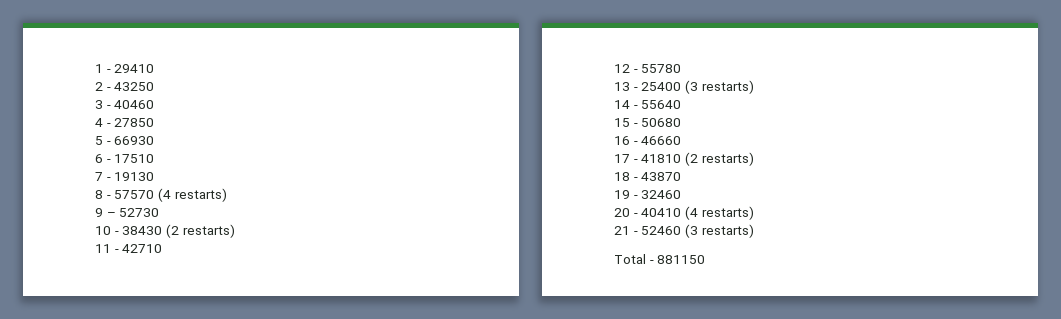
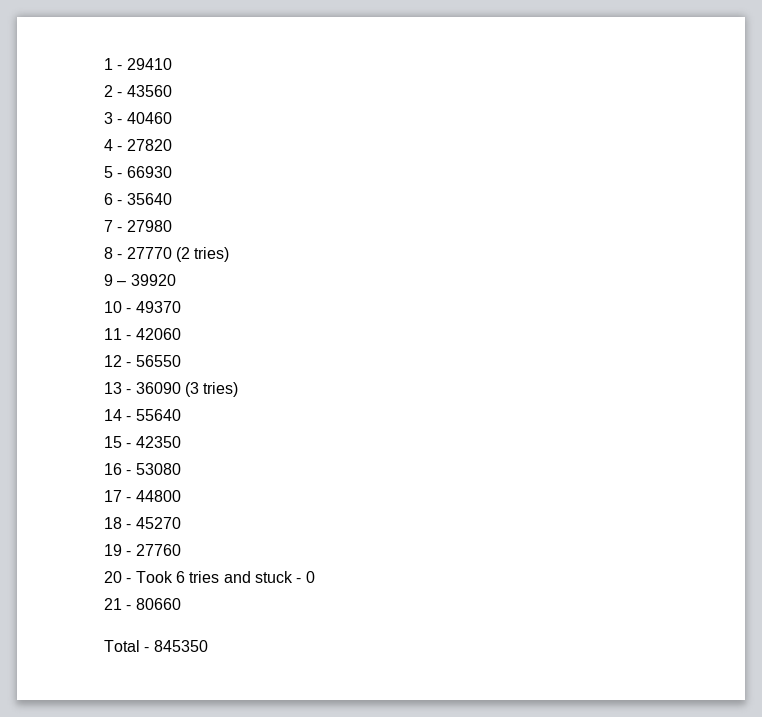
[114,82,155,91] 43250 -> [126,85,172,97] 43560
[114,118,155,127] 27850 -> [126,139,172,151] 27820
[114,154,155,163] 17510 -> [126,193,172,205] 35640
[114,172,155,181] 19130 -> [126,220,172,232] 27980
[114,188,227,202] 57570 (4 restarts) -> [126,247,230,262] 27770 (2 tries)
[119,208,160,217] 52730 -> [130,274,176,286] 39920
[122,224,235,238] 38430 (2 restarts) -> [135,301,181,313] 49370
[122,244,163,253] 42710 -> [135,328,181,340] 42060
[641,64,682,73] 55780 -> [135,355,181,367] 56550
[641,80,754,94] 25400 (3 restarts) -> [135,382,239,397] 36090 (3 tries)
[641,118,682,127] 50680 -> [135,436,181,448] 42350
[641,136,682,145] 46660 -> [135,463,181,475] 53080
[641,152,754,166] 41810 (2 restarts) -> [135,490,181,502] 44800
[641,172,682,181] 43870 -> [135,517,181,529] 45270
[641,190,682,199] 32460 -> [135,544,181,556] 27760
[641,206,754,220] 40410 (4 restarts) -> [135,571,315,583] Took 6 tries and stuck - 0
[641,224,754,238] 52460 (3 restarts) -> [135,598,181,610] 80660
[657,255,706,264] 881150 -> [153,640,208,652] 845350

